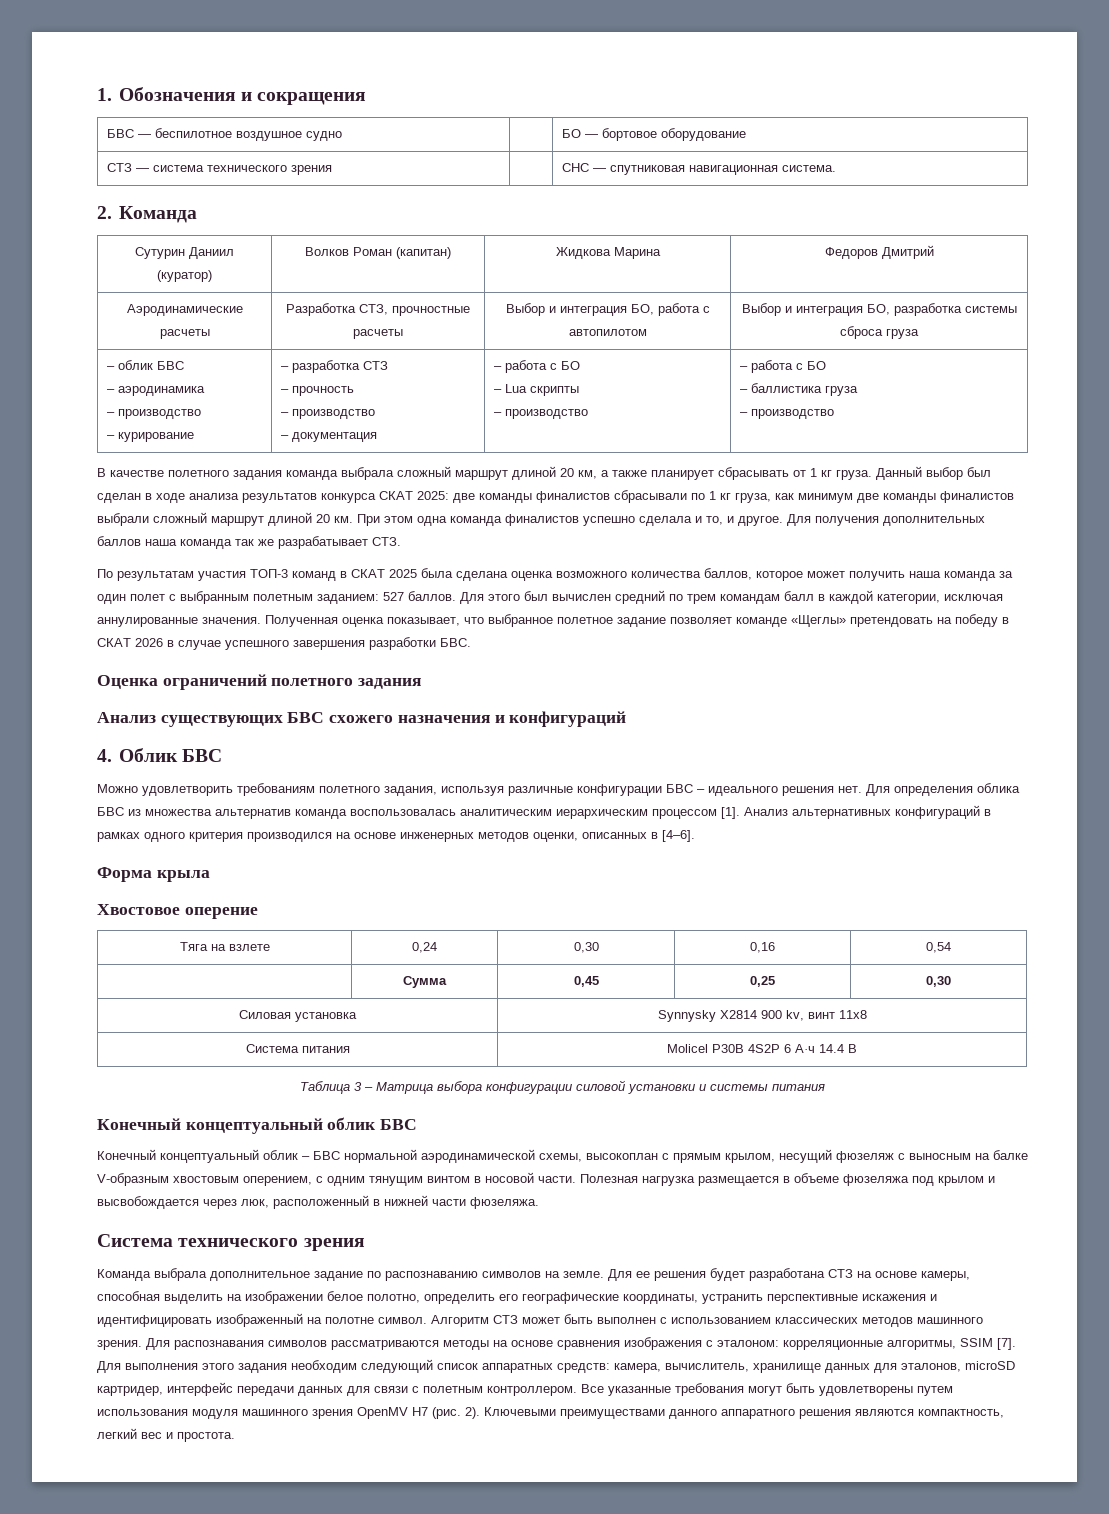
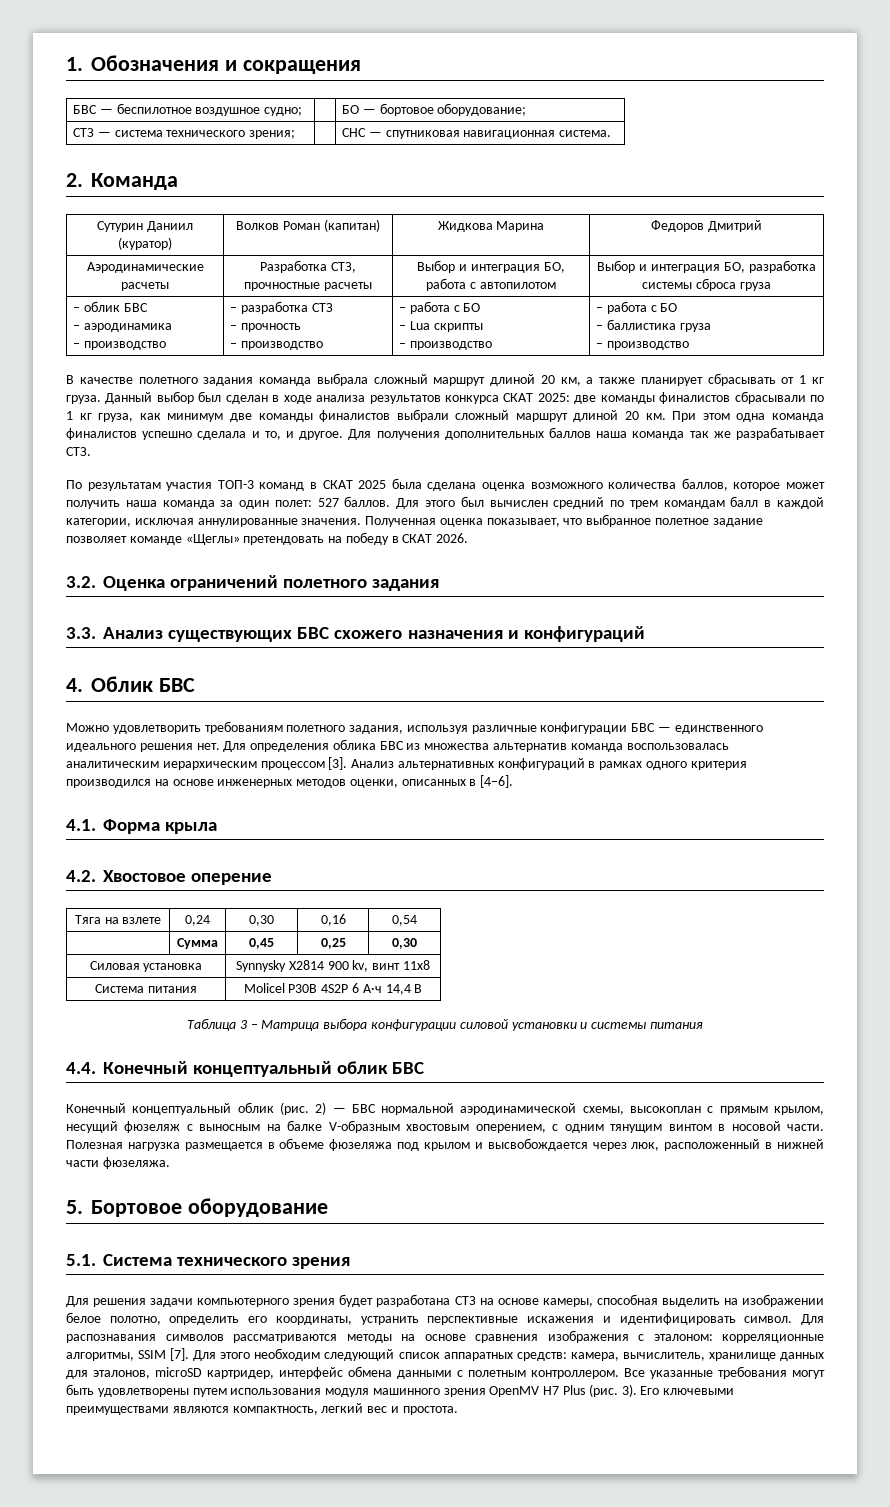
[306,131,343,141] судно -> [264,107,303,116] судно;
[661,128,747,141] оборудование -> [437,103,527,116] оборудование;
[291,165,333,175] зрения -> [249,130,296,139] зрения;
[107,432,195,442] // – курирование -> (166, 345) none
[281,432,378,442] // – документация -> (323, 345) none
[130,591,379,604] полет с выбранным полетным заданием: -> [274,500,312,507] полет:
[135,637,471,650] 2026 в случае успешного завершения разработки БВС. // -> [436,533,469,543] [66,576,96,588] 2026. // 3.2.
(422, 683) none -> [66,627,96,639] 3.3.
[697,789,705,793] – -> [658,725,763,734] — единственного
[721,807,740,819] [1]. -> [328,757,348,770] [3].
(695, 836) none -> [66,819,96,831] 4.1.
(210, 876) none -> [66,870,96,882] 4.2.
[819,1044,844,1053] 14.4 -> [385,984,411,995] 14,4
(825, 1087) none -> [66,1062,96,1074] 4.4.
[302,1156,310,1160] – -> [279,1102,346,1115] (рис. 2) —
(539, 1203) none -> [66,1198,329,1217] [66,1254,96,1266] 5. Бортовое оборудование // 5.1.
[97,1268,706,1281] Команда выбрала дополнительное задание по распознаванию символов на земле. Для ее решения -> [66,1296,336,1307] Для решения задачи компьютерного зрения
[522,1292,619,1304] географические -> (268, 1319) none
[216,1313,983,1327] [97,1340,142,1350] изображенный на полотне символ. Алгоритм СТЗ может быть выполнен с использованием классических методов машинного зрения. -> [744,1316,793,1323] символ.
[125,1363,287,1373] выполнения этого задания -> [220,1352,251,1359] этого
[237,1386,408,1396] передачи данных для связи -> [348,1366,452,1379] обмена данными
[432,1407,851,1419] (рис. 2). Ключевыми преимуществами данного аппаратного решения -> [563,1384,735,1397] [66,1406,169,1415] Plus (рис. 3). Его ключевыми преимуществами

